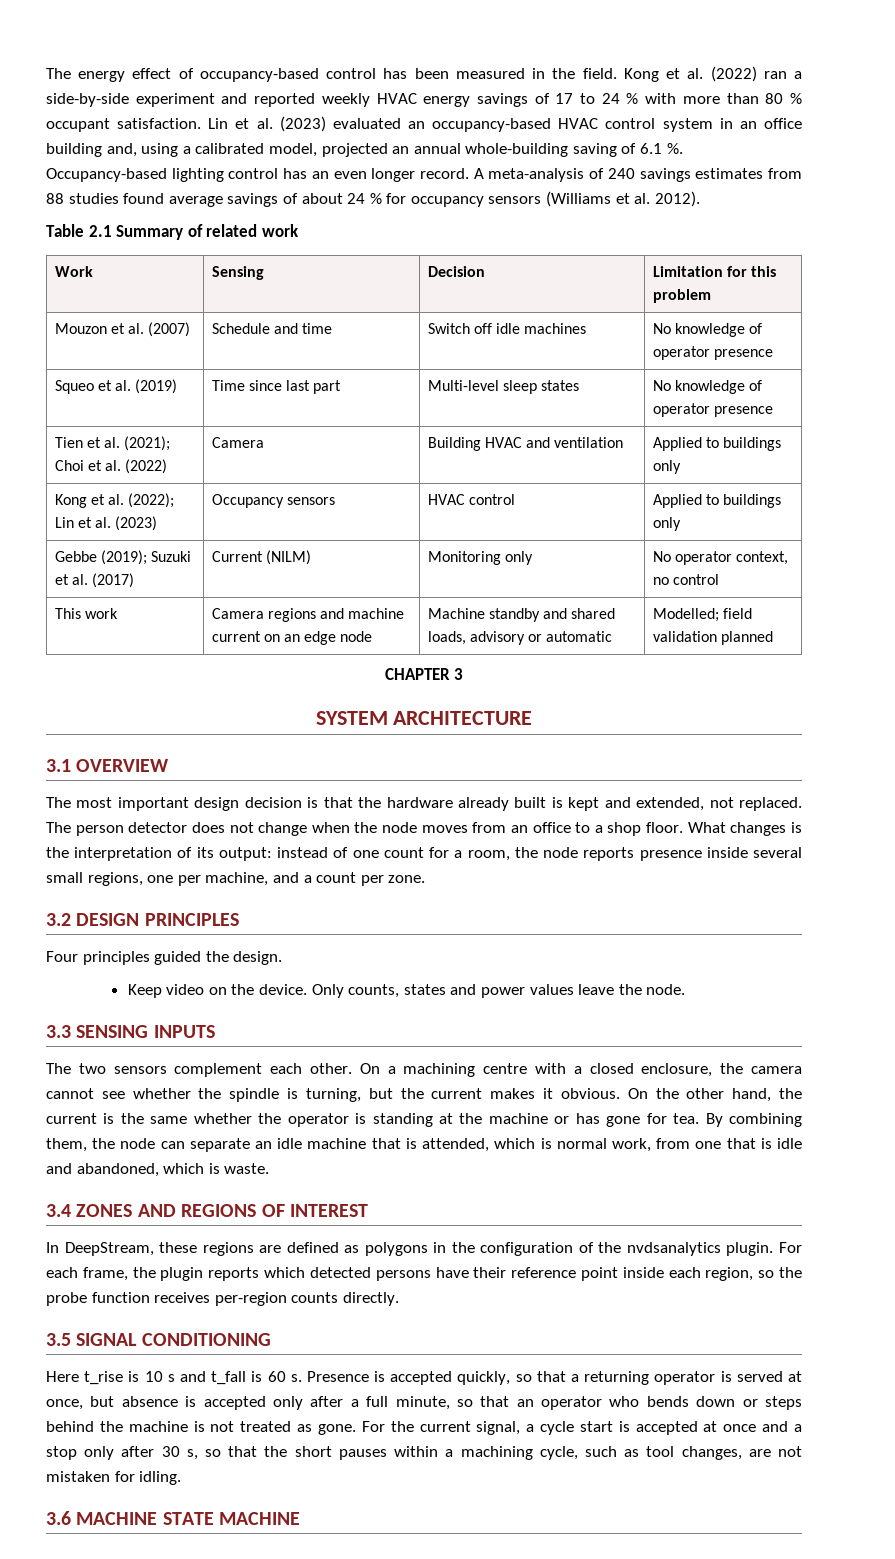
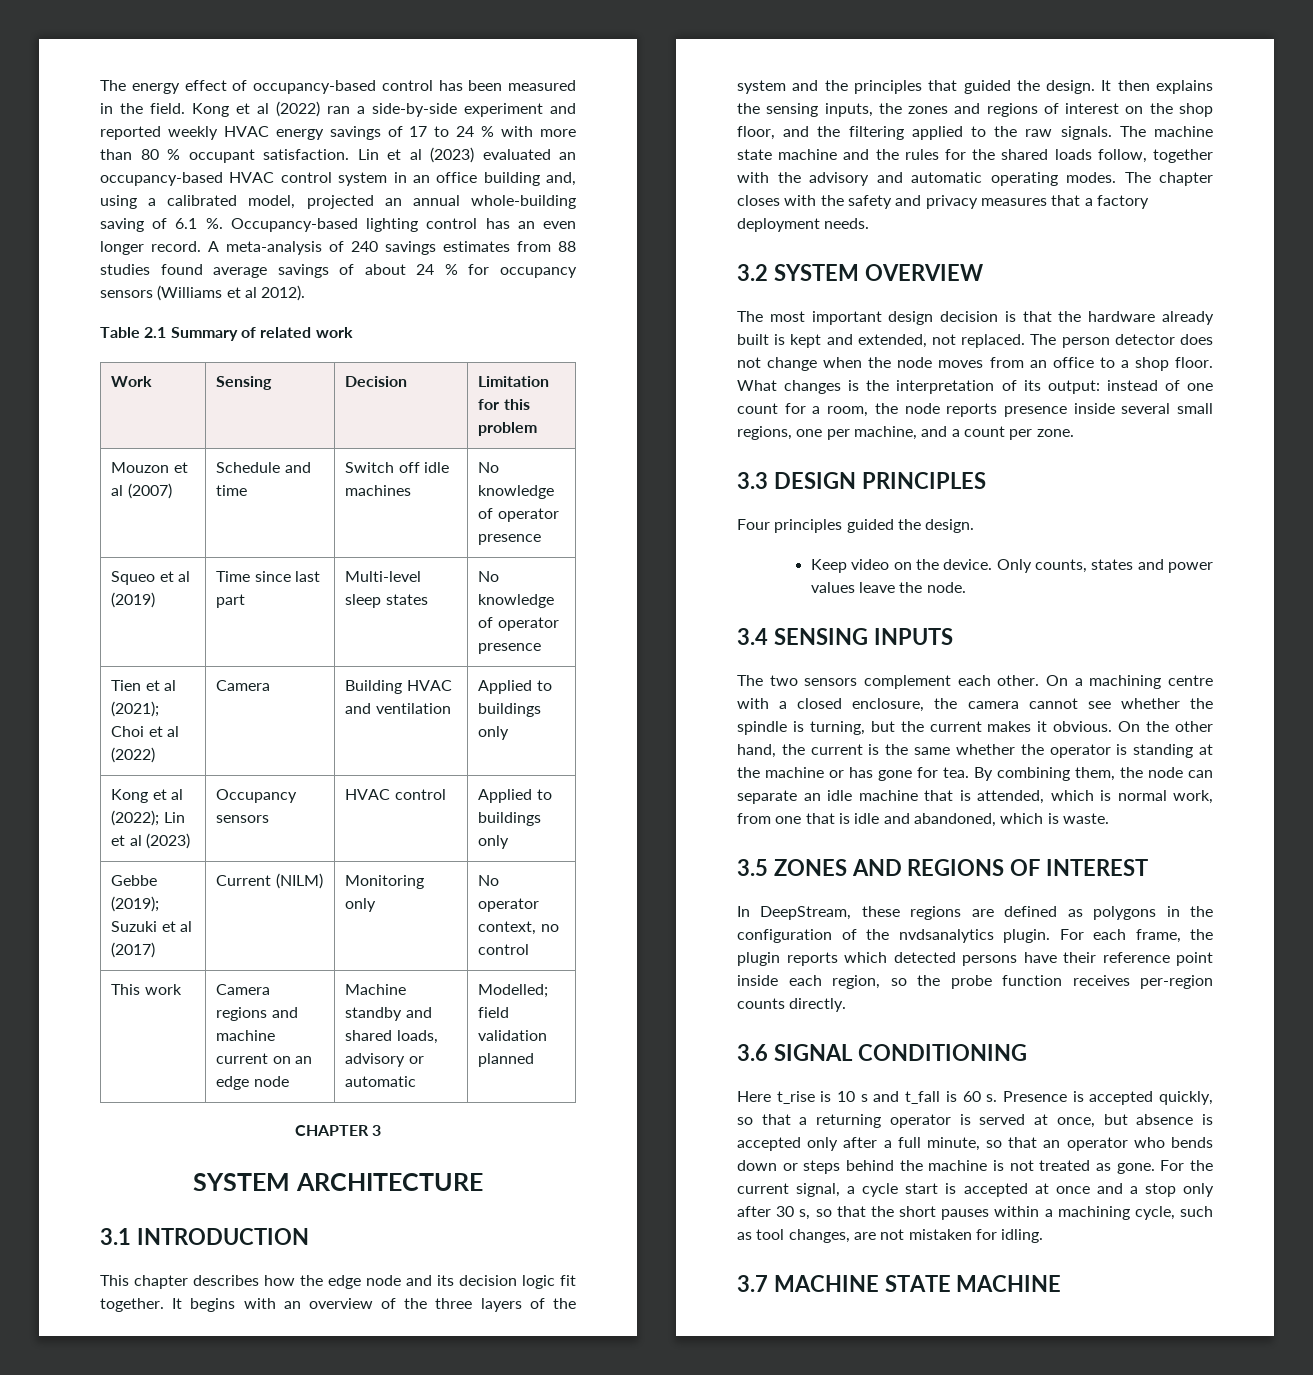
[687,68,704,79] al. -> [257,103,269,114] al
[256,118,273,129] al. -> [409,149,422,160] al
[634,193,651,204] al. -> [244,287,257,298] al
[127,323,144,334] al. -> [111,485,124,496] al
[114,380,131,391] al. -> [178,571,191,582] al
[103,437,120,448] al. -> [164,680,177,691] al
[104,460,121,471] al. -> [167,726,180,737] al
[107,494,124,505] al. -> [171,789,184,800] al
[94,517,111,528] al. -> [129,835,142,846] al
[71,574,88,585] al. -> [180,921,193,932] al
(71, 765) none -> [136,1228,309,1245] [100,1275,576,1289] [100,1298,576,1312] [737,80,1213,94] [737,103,1213,117] [737,126,1213,140] [737,149,1213,163] [737,172,1213,186] [737,195,1149,209] [737,218,870,232] [737,264,859,281] INTRODUCTION // This chapter describes how the edge node and its decision logic fit together. It begins with an overview of the three layers of the system and the principles that guided the design. It then explains the sensing inputs, the zones and regions of interest on the shop floor, and the filtering applied to the raw signals. The machine state machine and the rules for the shared loads follow, together with the advisory and automatic operating modes. The chapter closes with the safety and privacy measures that a factory deployment needs. // 3.2 SYSTEM
[46,913,71,926] 3.2 -> [737,472,768,489] 3.3
[46,1025,71,1038] 3.3 -> [737,628,768,645] 3.4
[46,1204,71,1217] 3.4 -> [737,859,768,876] 3.5
[46,1333,71,1346] 3.5 -> [737,1044,768,1061] 3.6
[46,1511,71,1525] 3.6 -> [737,1275,768,1292] 3.7

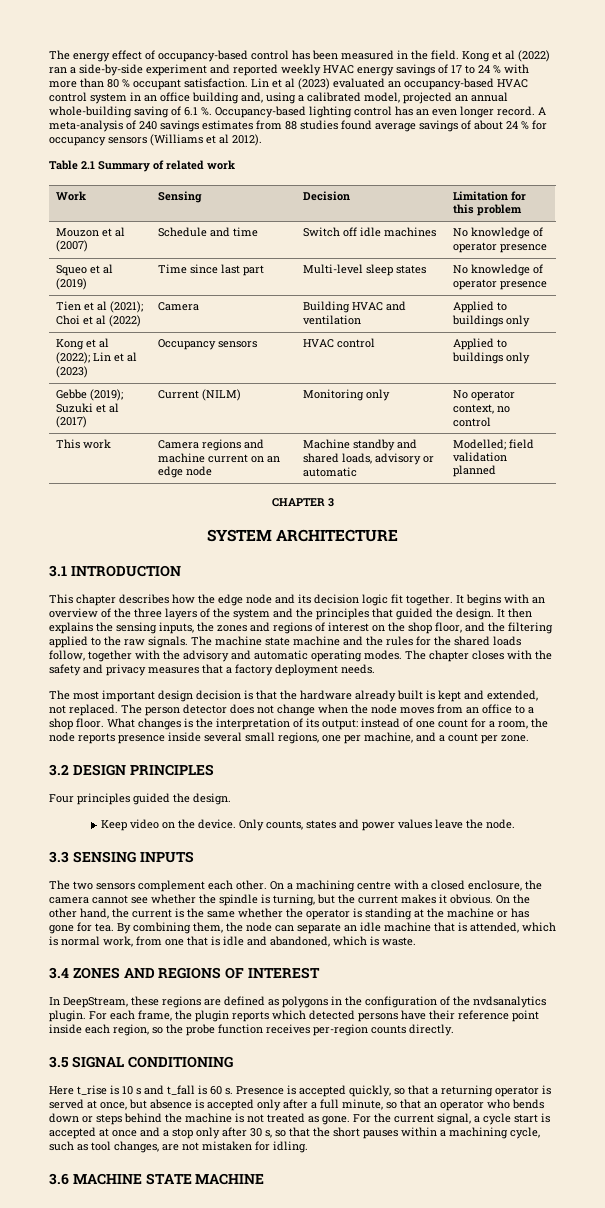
[737,264,983,281] // 3.2 SYSTEM OVERVIEW -> (375, 669) none
[737,472,768,489] 3.3 -> [49,764,69,776] 3.2
[737,628,768,645] 3.4 -> [49,851,69,863] 3.3
[737,859,768,876] 3.5 -> [49,967,69,979] 3.4
[737,1044,768,1061] 3.6 -> [49,1056,69,1068] 3.5
[737,1275,768,1292] 3.7 -> [49,1173,69,1185] 3.6

